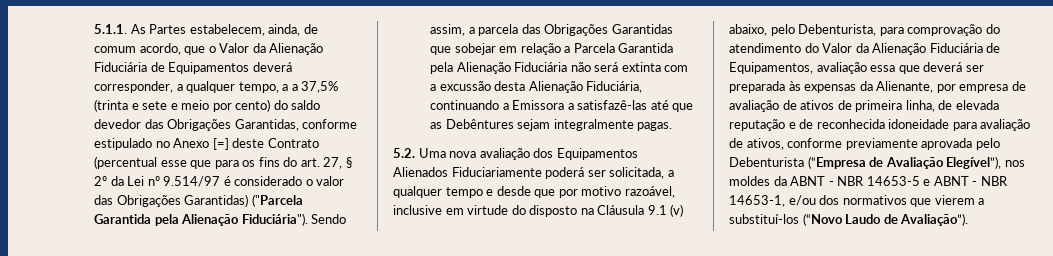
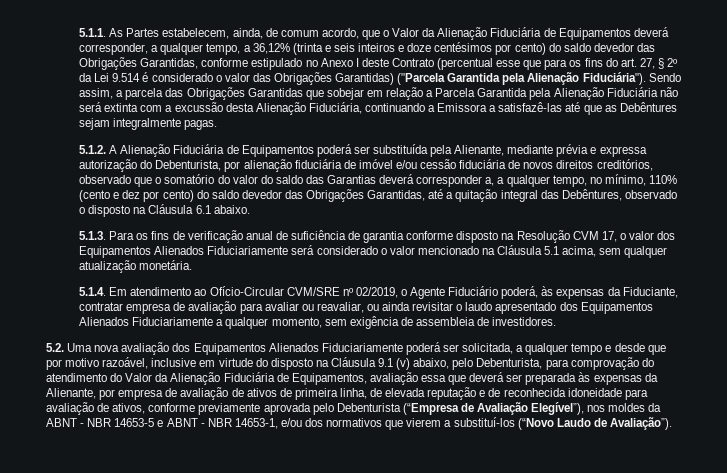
[291,81,339,93] [94,99,210,112] a 37,5% (trinta e sete e meio -> [252,42,493,55] 36,12% (trinta e seis inteiros e doze centésimos
[212,138,229,150] [=] -> [355,58,359,67] I
[147,176,221,187] nº 9.514/97 -> [112,73,141,82] 9.514
(673, 126) none -> [79,144,647,157] [79,159,653,172] [79,174,677,187] [79,189,677,202] [79,204,250,217] [79,230,676,243] [79,245,668,258] [79,260,193,273] [79,286,678,299] [79,301,653,314] [79,316,557,329] // 5.1.2. A Alienação Fiduciária de Equipamentos poderá ser substituída pela Alienante, mediante prévia e expressa autorização do Debenturista, por alienação fiduciária de imóvel e/ou cessão fiduciária de novos direitos creditórios, observado que o somatório do valor do saldo das Garantias deverá corresponder a, a qualquer tempo, no mínimo, 110% (cento e dez por cento) do saldo devedor das Obrigações Garantidas, até a quitação integral das Debêntures, observado o disposto na Cláusula 6.1 abaixo. // 5.1.3. Para os fins de verificação anual de suficiência de garantia conforme disposto na Resolução CVM 17, o valor dos Equipamentos Alienados Fiduciariamente será considerado o valor mencionado na Cláusula 5.1 acima, sem qualquer atualização monetária. // 5.1.4. Em atendimento ao Ofício-Circular CVM/SRE nº 02/2019, o Agente Fiduciário poderá, às expensas da Fiduciante, contratar empresa de avaliação para avaliar ou reavaliar, ou ainda revisitar o laudo apresentado dos Equipamentos Alienados Fiduciariamente a qualquer momento, sem exigência de assembleia de investidores.

